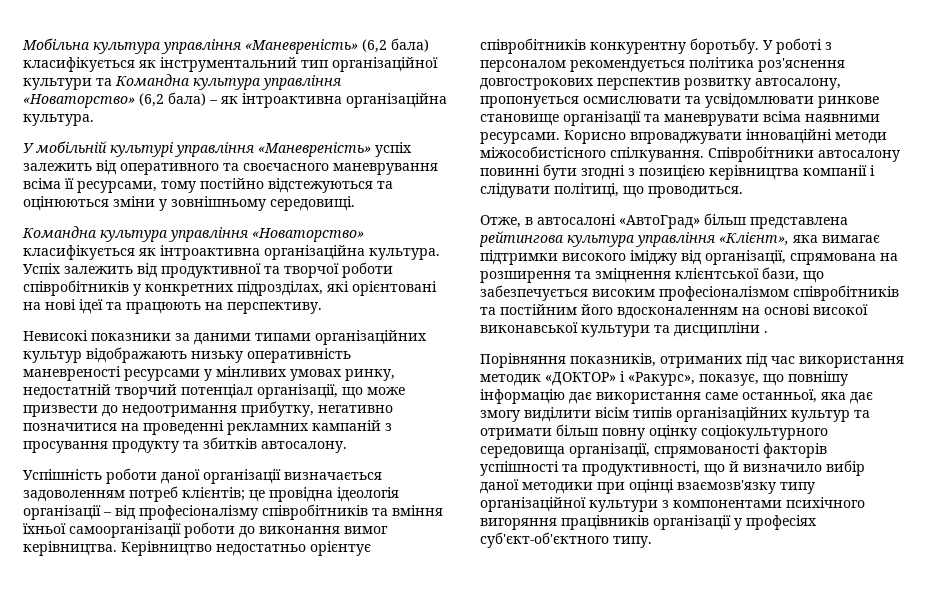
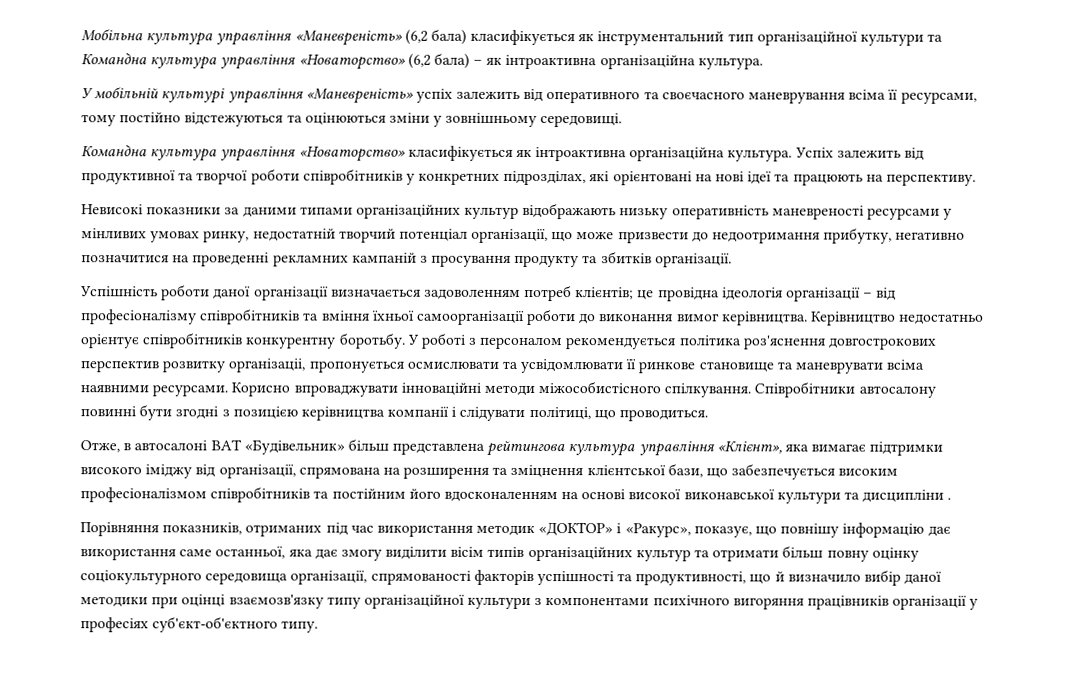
[261,441,347,453] автосалону. -> [654,253,732,268] організації.
[755,78,841,90] автосалону, -> [228,358,306,373] організаціі,
(814, 100) none -> [626,359,637,370] її
[563,111,641,126] організації -> (774, 367) none
[619,215,700,229] «АвтоГрад» -> [210,439,345,455] ВАТ «Будівельник»

